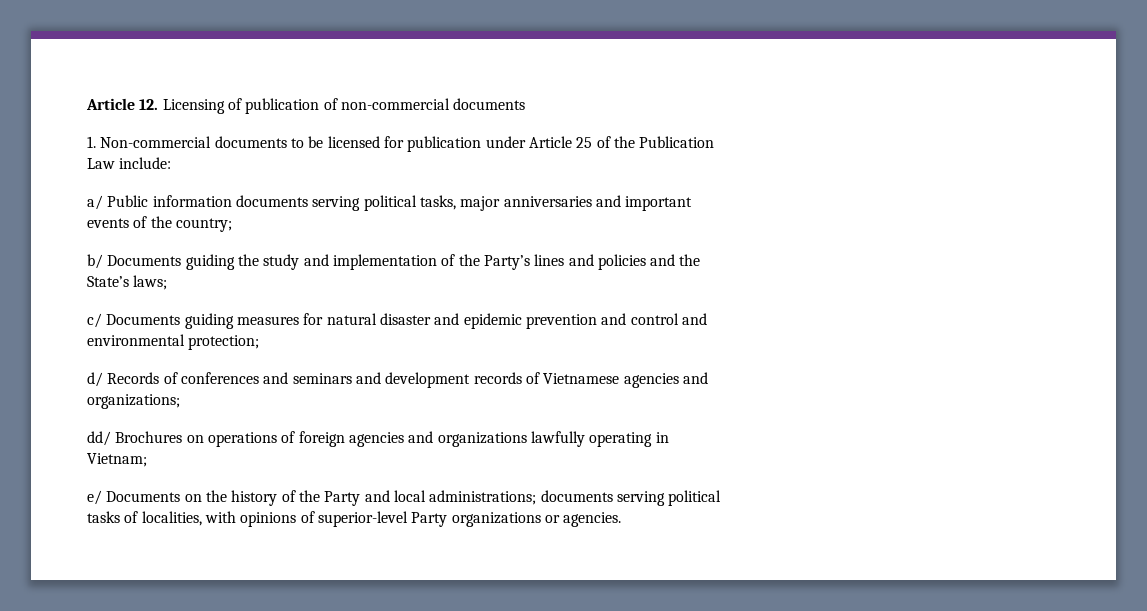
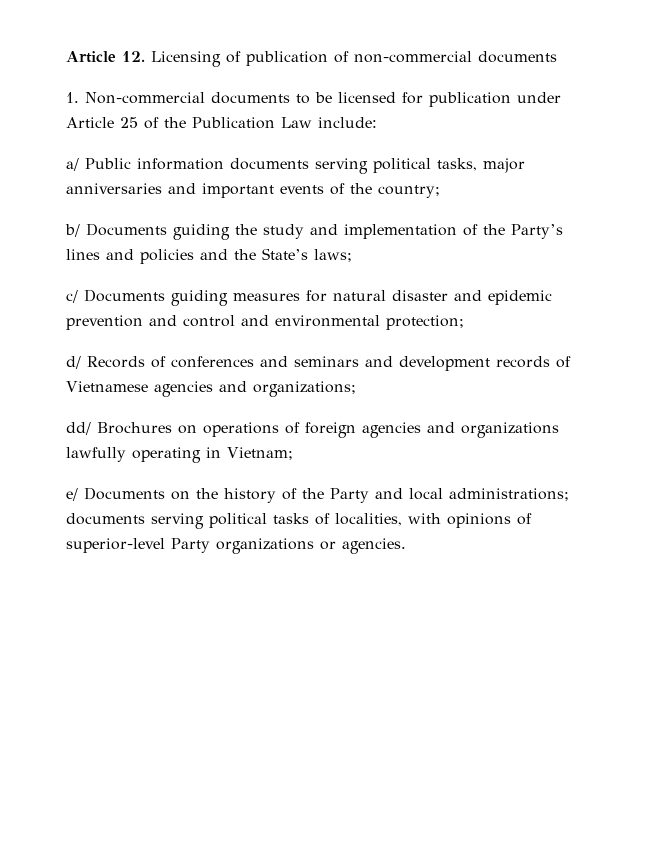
(715, 142) // -> (275, 123) none
(693, 203) // -> (274, 190) none
(701, 260) // -> (256, 254) none
(707, 319) // -> (269, 320) none
(708, 378) // -> (247, 386) none
(669, 437) // -> (221, 452) none
(722, 498) // -> (267, 520) none

